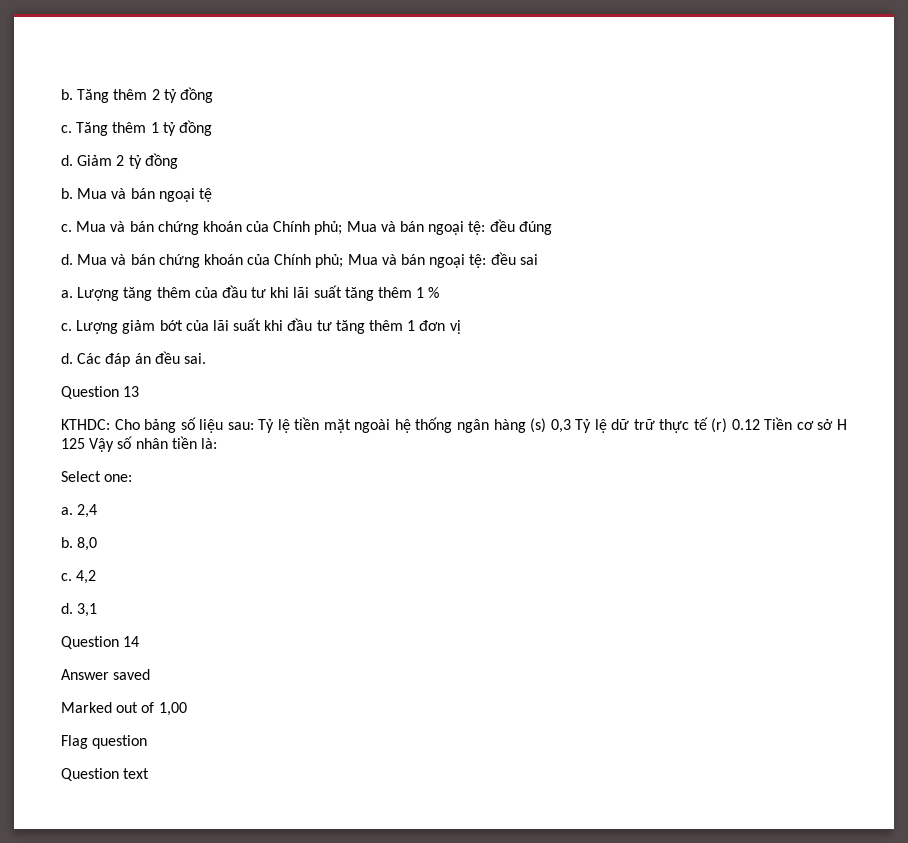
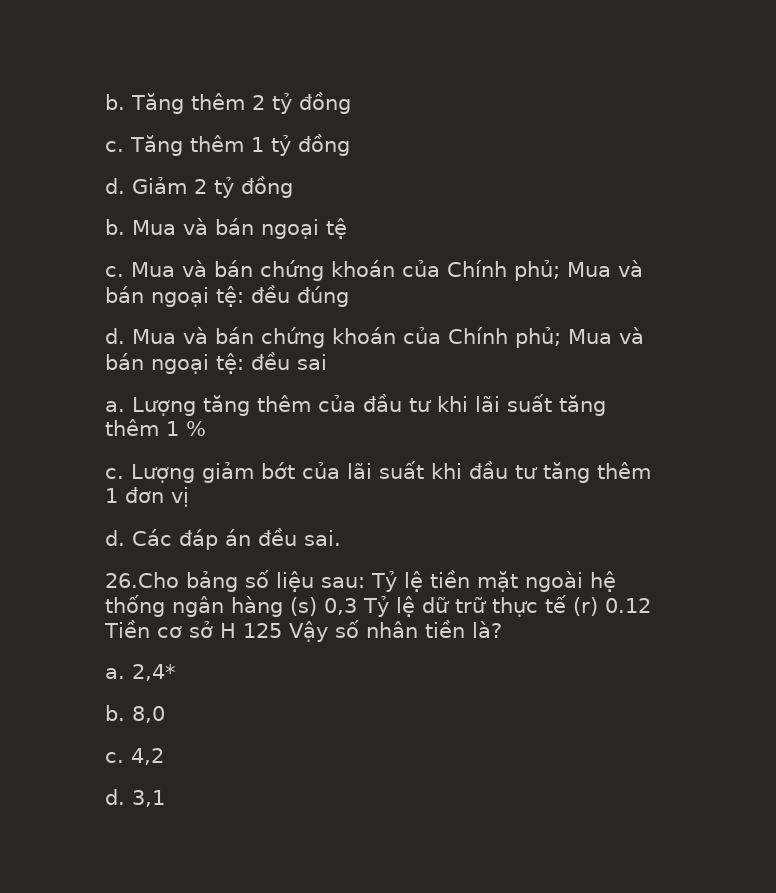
[61,386,140,399] [61,419,140,430] Question 13 // KTHDC: Cho -> [105,572,179,588] 26.Cho
[200,438,217,449] [61,471,133,482] [61,504,98,518] là: // Select one: // a. 2,4 -> [471,621,502,638] [105,664,176,681] là? // a. 2,4*
[61,636,140,649] [61,669,151,680] [61,702,187,716] [61,735,148,749] [61,768,150,781] // Question 14 // Answer saved // Marked out of 1,00 // Flag question // Question text -> (165, 798) none

